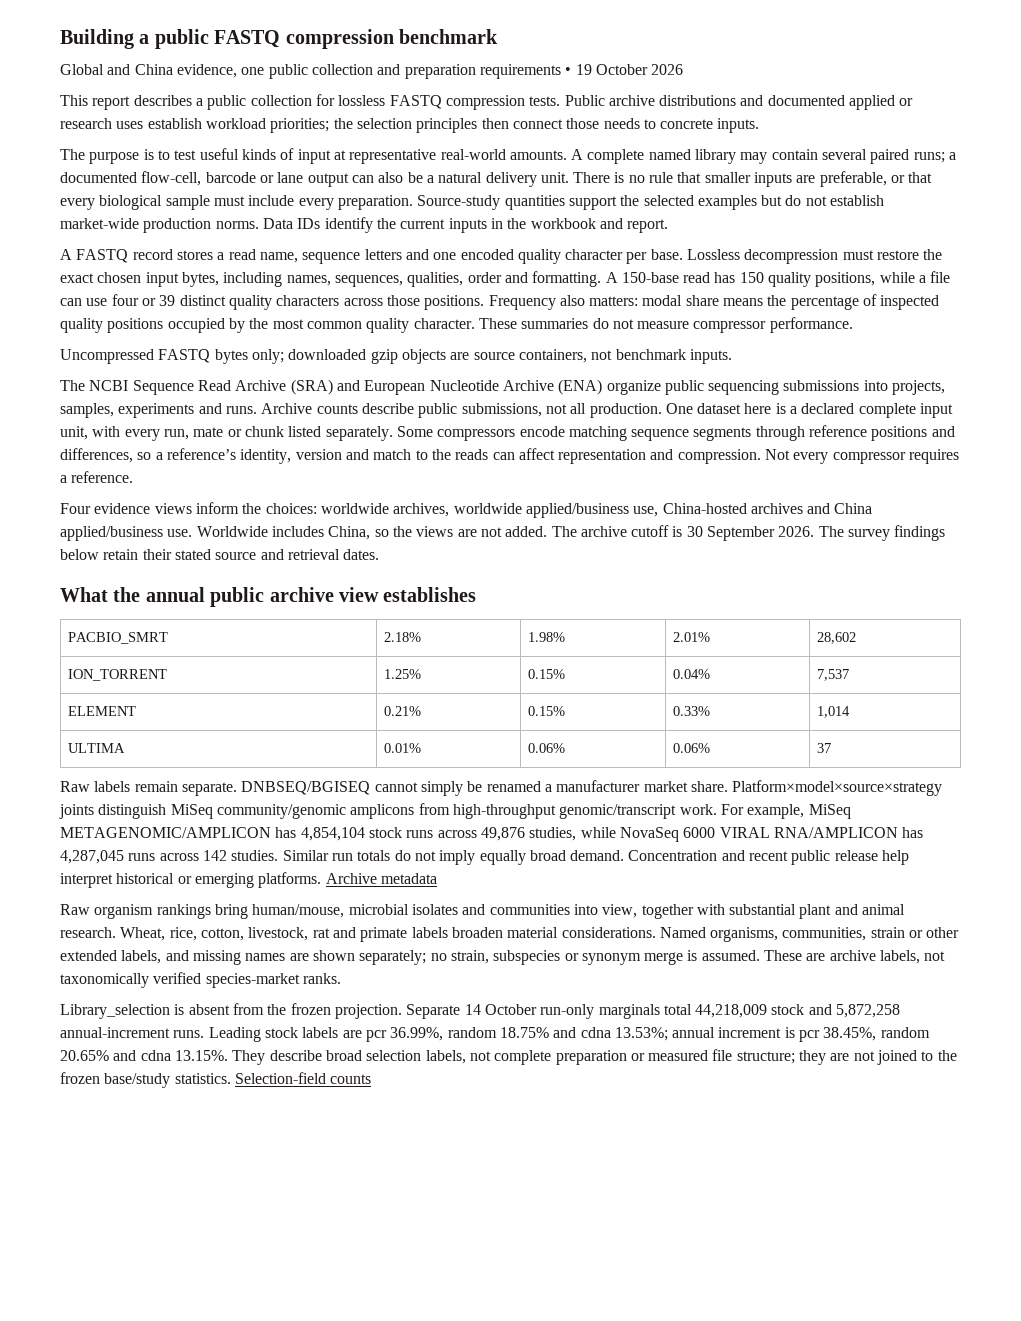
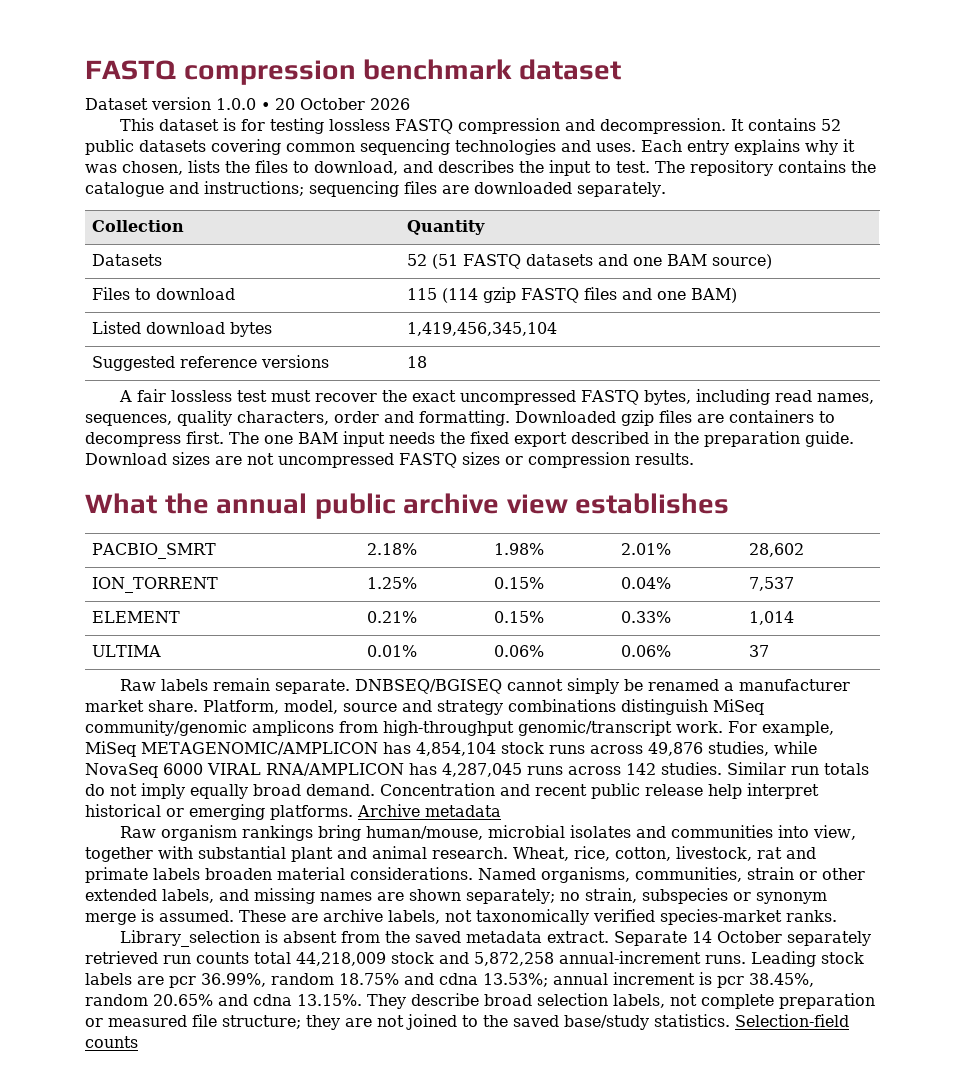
[60,29,209,49] Building a public -> (85, 70) none
[60,64,684,79] [60,94,914,110] [60,118,760,133] [60,148,957,164] [60,171,933,187] [60,195,885,210] [60,217,669,233] [60,249,943,264] [60,272,179,287] // Global and China evidence, one public collection and preparation requirements • 19 October 2026 // This report describes a public collection for lossless FASTQ compression tests. Public archive distributions and documented applied or research uses establish workload priorities; the selection principles then connect those needs to concrete inputs. // The purpose is to test useful kinds of input at representative real-world amounts. A complete named library may contain several paired runs; a documented flow-cell, barcode or lane output can also be a natural delivery unit. There is no rule that smaller inputs are preferable, or that every biological sample must include every preparation. Source-study quantities support the selected examples but do not establish market-wide production norms. Data IDs identify the current inputs in the workbook and report. // A FASTQ record stores a read name, sequence letters and one encoded quality character per base. Lossless decompression must restore the exact chosen input -> [518,59,621,80] [85,97,410,110] [120,118,842,134] [85,139,855,155] [85,160,876,176] [85,181,666,197] [91,220,184,232] [406,220,485,235] [91,254,162,266] [406,254,772,269] [91,287,235,300] [406,287,737,303] [91,321,272,337] [406,322,557,336] [91,355,329,371] [406,356,427,368] [119,389,640,405] dataset // Dataset version 1.0.0 • 20 October 2026 // This dataset is for testing lossless FASTQ compression and decompression. It contains 52 public datasets covering common sequencing technologies and uses. Each entry explains why it was chosen, lists the files to download, and describes the input to test. The repository contains the catalogue and instructions; sequencing files are downloaded separately. // Collection | Quantity // Datasets | 52 (51 FASTQ datasets and one BAM source) // Files to download | 115 (114 gzip FASTQ files and one BAM) // Listed download bytes | 1,419,456,345,104 // Suggested reference versions | 18 // A fair lossless test must recover the exact uncompressed FASTQ
(283, 279) none -> [775,390,813,402] read
[407,272,464,287] qualities, -> [177,410,329,426] quality characters,
[605,271,951,287] [60,294,940,310] [60,317,853,333] [60,349,732,364] [60,379,946,395] [60,403,954,418] [60,425,955,441] [60,448,960,464] [60,471,134,483] [60,502,873,518] [60,525,946,541] [60,549,380,560] A 150-base read has 150 quality positions, while a file can use four or 39 distinct quality characters across those positions. Frequency also matters: modal share means the percentage of inspected quality positions occupied by the most common quality character. These summaries do not measure compressor performance. // Uncompressed FASTQ bytes only; downloaded gzip objects are source containers, not benchmark inputs. // The NCBI Sequence Read Archive (SRA) and European Nucleotide Archive (ENA) organize public sequencing submissions into projects, samples, experiments and runs. Archive counts describe public submissions, not all production. One dataset here is a declared complete input unit, with every run, mate or chunk listed separately. Some compressors encode matching sequence segments through reference positions and differences, so a reference’s identity, version and match to the reads can affect representation and compression. Not every compressor requires a reference. // Four evidence views inform the choices: worldwide archives, worldwide applied/business use, China-hosted archives and China applied/business use. Worldwide includes China, so the views are not added. The archive cutoff is 30 September 2026. The survey findings below retain their stated source and retrieval dates. -> [515,410,835,426] [85,431,854,447] [85,452,694,468] Downloaded gzip files are containers to decompress first. The one BAM input needs the fixed export described in the preparation guide. Download sizes are not uncompressed FASTQ sizes or compression results.
[732,780,943,796] [59,804,94,819] Platform×model×source×strategy joints -> [203,699,616,715] Platform, model, source and strategy combinations
[290,1003,660,1019] frozen projection. Separate 14 October run-only marginals -> [415,931,872,946] [85,951,249,964] saved metadata extract. Separate 14 October separately retrieved run counts
[60,1072,100,1084] frozen -> [513,1015,559,1027] saved

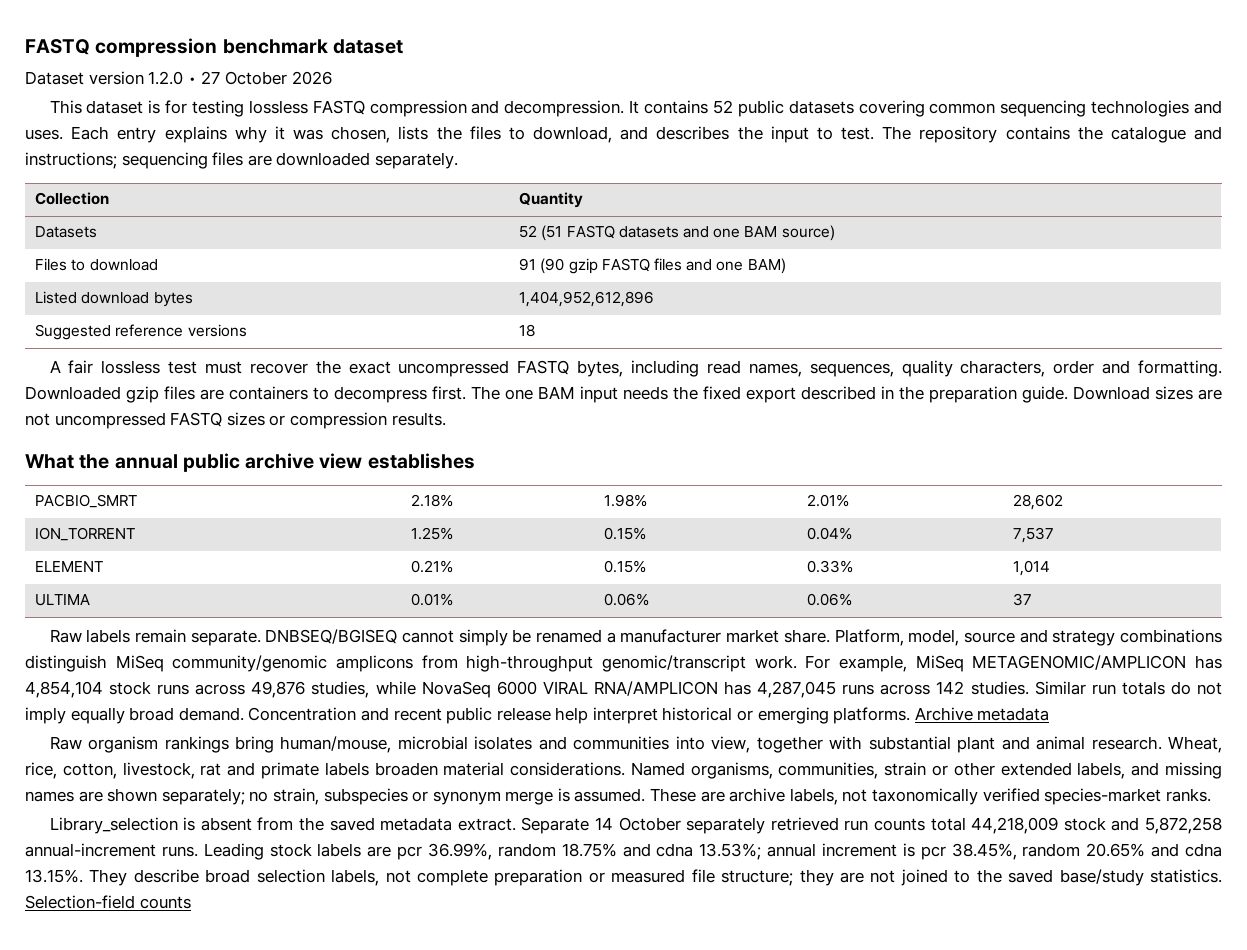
[216,98,295,110] 1.0.0 • 20 -> [148,71,221,85] 1.2.0 • 27
[406,288,478,303] 115 (114 -> [519,258,565,274] 91 (90
[406,322,557,336] 1,419,456,345,104 -> [519,291,655,307] 1,404,952,612,896

